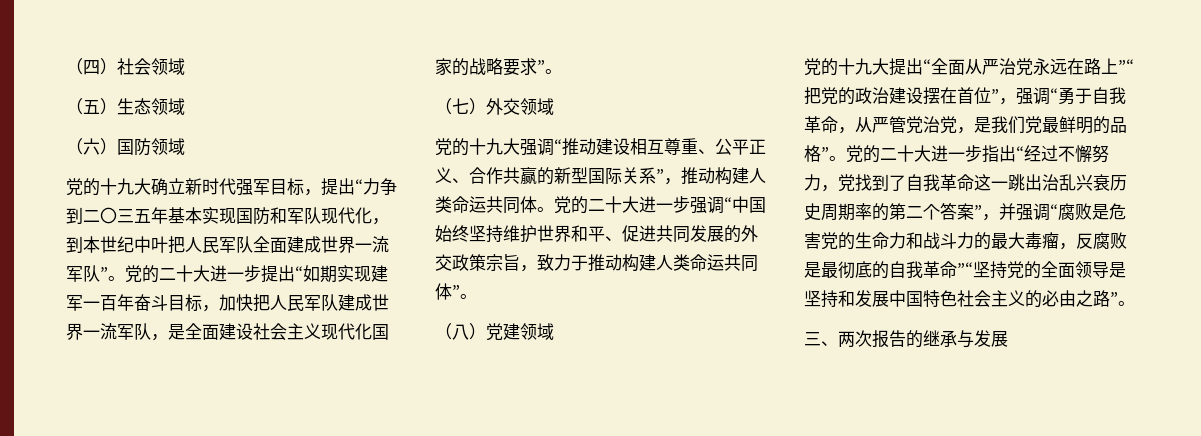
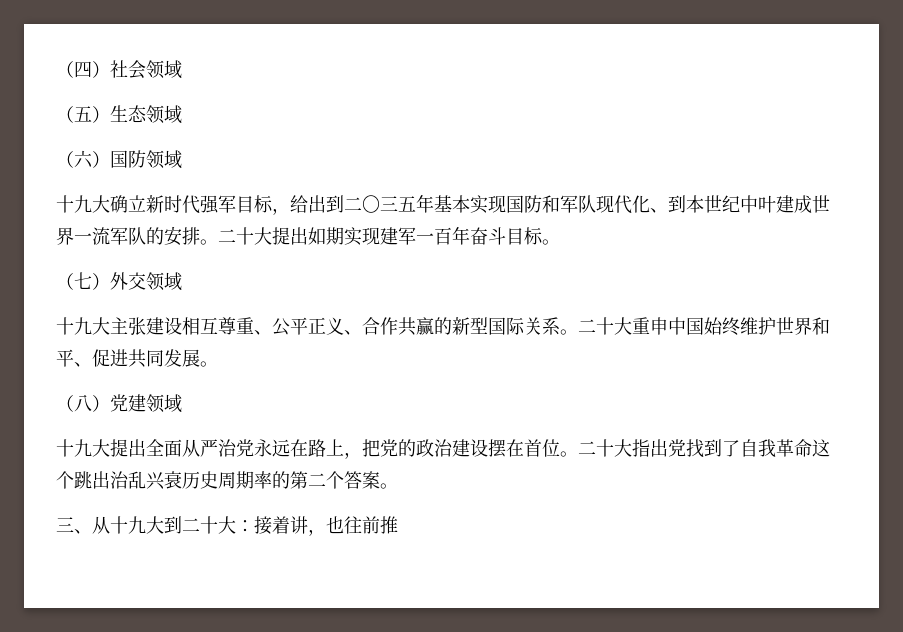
[66,178,100,196] 党的 -> (182, 159) none
[321,178,397,196] 提出“力争 -> [290,195,326,213] 给出
[372,218,389,225] ， -> [650,208,668,213] 、
[168,236,389,254] [66,265,303,283] 把人民军队全面建成世界一流军队”。党的二十大进一步提出“ -> [776,195,830,213] [56,226,308,246] 建成世界一流军队的安排。二十大提出
[202,294,389,312] [66,323,389,341] [435,58,545,76] ，加快把人民军队建成世界一流军队，是全面建设社会主义现代化国家的战略要求” -> (543, 236) none
[435,138,596,156] 党的十九大强调“推动 -> [56,317,146,335] 十九大主张
[656,167,766,185] [435,196,732,214] ”，推动构建人类命运共同体。党的二十大进一步强调“ -> [560,317,668,335] 。二十大重申
[469,225,503,243] 坚持 -> (740, 326) none
[724,225,758,243] [435,254,758,272] [435,283,460,300] 的外交政策宗旨，致力于推动构建人类命运共同体” -> (200, 358) none
[804,58,838,76] 党的 -> (182, 403) none
[923,59,931,73] “ -> (146, 448) none
[1118,59,1134,73] ”“ -> [344,452,362,459] ，
[991,87,1126,105] [804,116,1127,134] [804,145,1109,163] [804,174,838,192] ”，强调“勇于自我革命，从严管党治党，是我们党最鲜明的品格”。党的二十大进一步指出“经过不懈努力， -> [560,439,668,457] 。二十大指出
[991,181,1008,189] 一 -> [56,471,74,489] 个
[974,203,1126,221] [804,232,1127,250] [804,261,1126,279] [804,290,1135,308] [804,330,1008,348] ”，并强调“腐败是危害党的生命力和战斗力的最大毒瘤，反腐败是最彻底的自我革命”“坚持党的全面领导是坚持和发展中国特色社会主义的必由之路”。 // 三、两次报告的继承与发展 -> [380,483,398,489] [56,516,398,536] 。 // 三、从十九大到二十大：接着讲，也往前推

